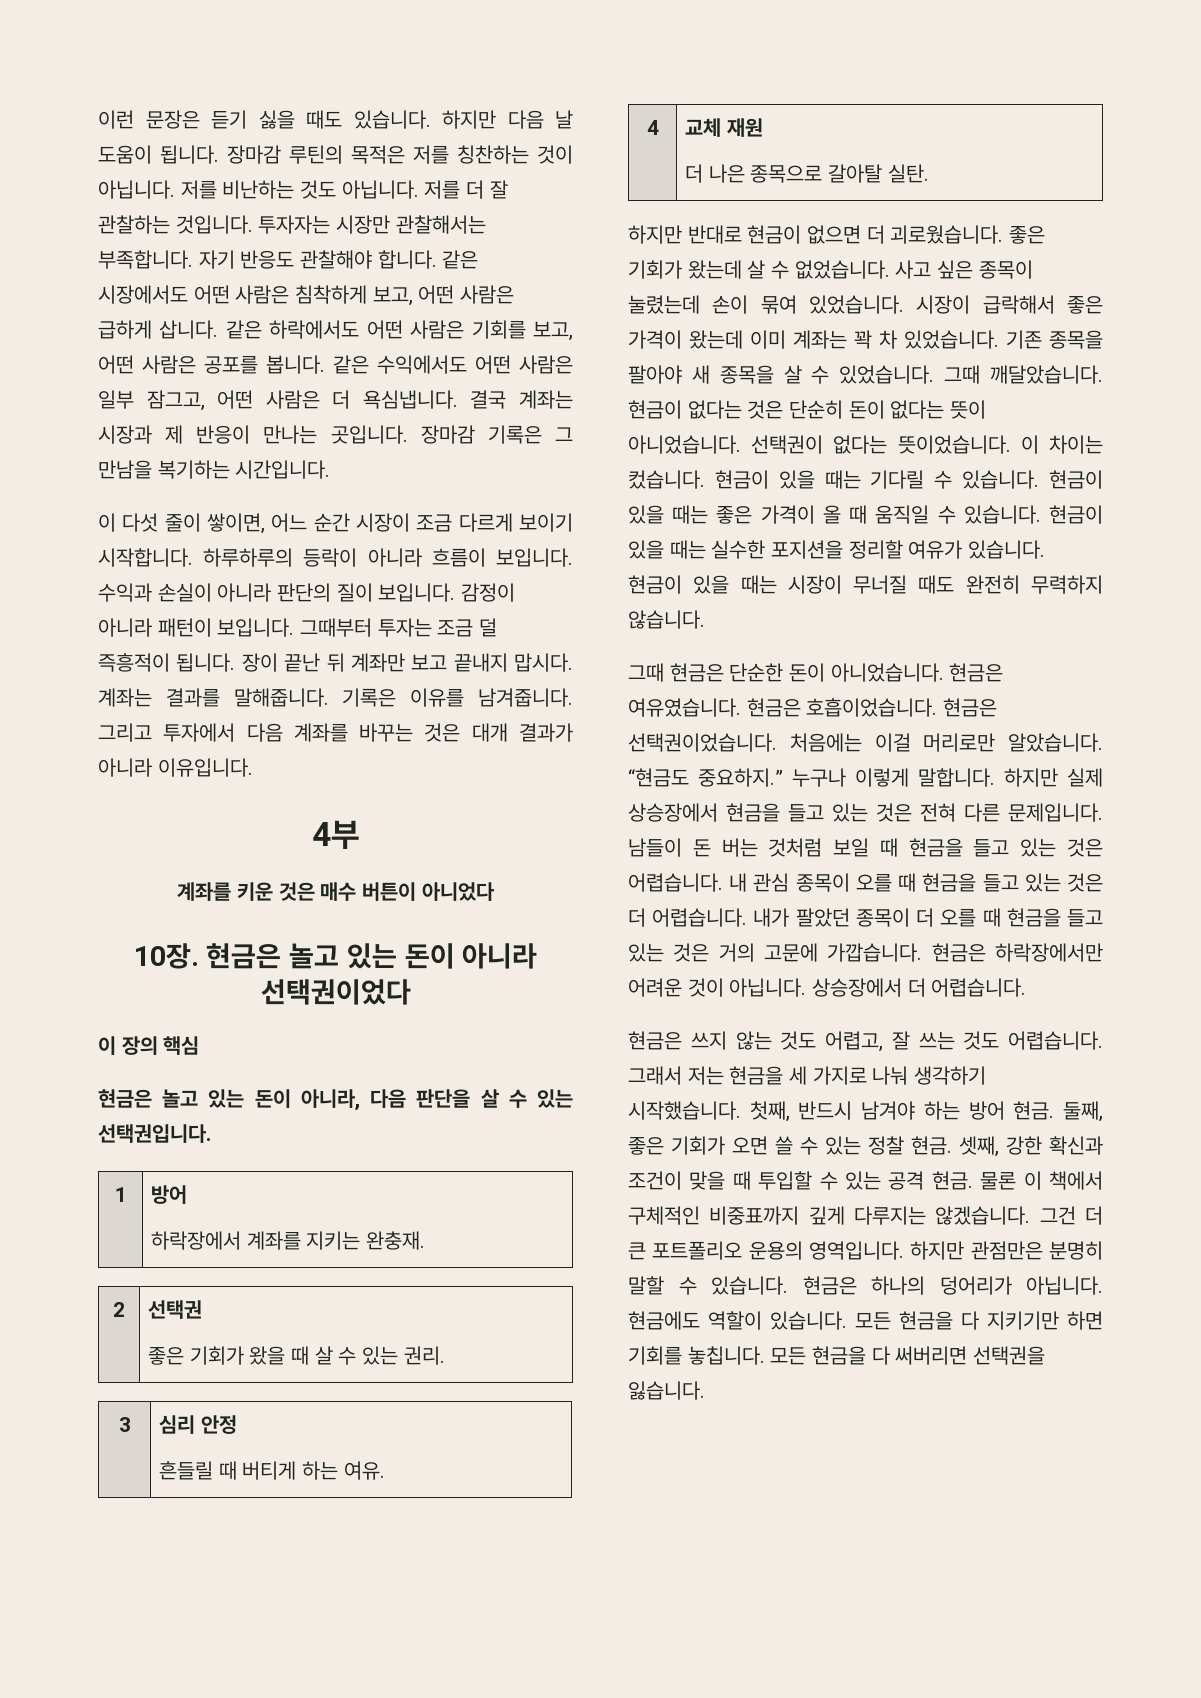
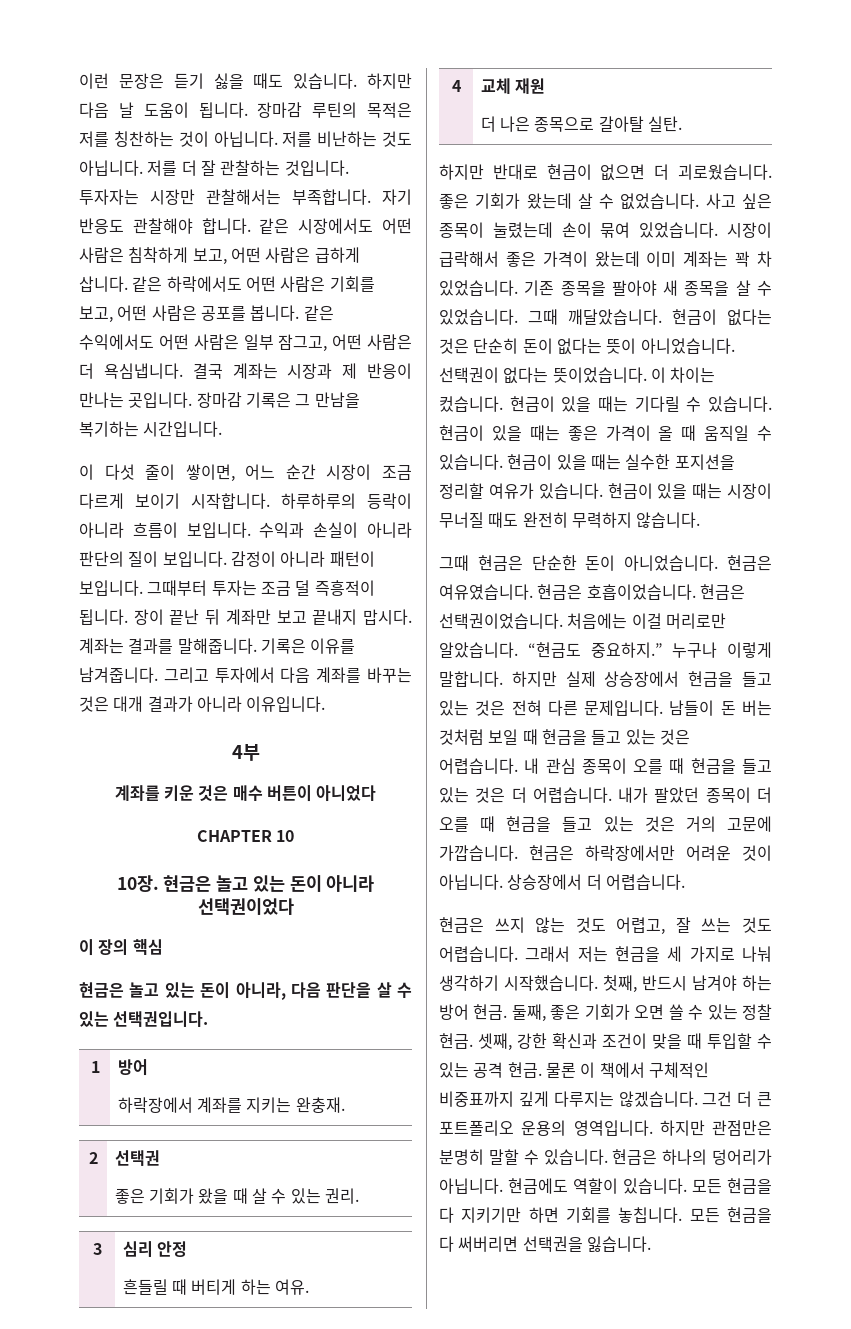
(495, 891) none -> [196,830,295,842] // CHAPTER 10

